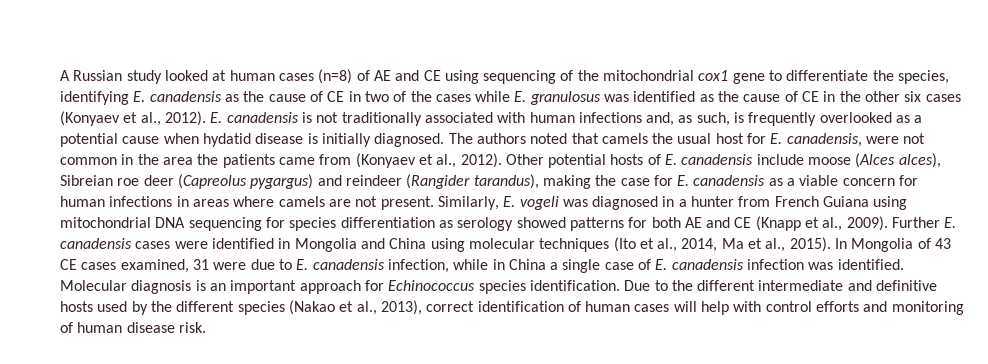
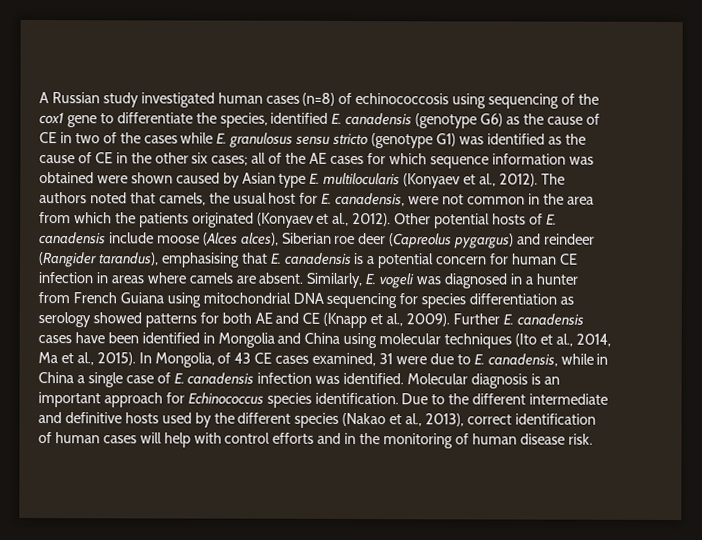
[164,70,227,81] looked at -> [140,92,215,108] investigated
[373,70,441,81] AE and CE -> [355,93,450,105] echinococcosis
[603,70,695,81] mitochondrial -> (599, 99) none
[60,91,222,105] identifying E. canadensis -> [270,112,504,129] identified E. canadensis (genotype G6)
(601, 98) none -> [295,132,456,149] sensu stricto (genotype G1)
[925,94,961,102] [60,111,923,126] [60,133,445,147] cases (Konyaev et al., 2012). E. canadensis is not traditionally associated with human infections and, as such, is frequently overlooked as a potential cause when hydatid disease is initially diagnosed. -> [211,152,594,169] [39,172,538,189] cases; all of the AE cases for which sequence information was obtained were shown caused by Asian type E. multilocularis (Konyaev et al., 2012).
[601,133,648,144] camels -> [158,192,206,206] camels,
[197,154,352,168] the patients came from -> [39,212,254,228] from which the patients originated
[60,175,113,186] Sibreian -> [281,232,332,244] Siberian
[542,175,839,189] making the case for E. canadensis as a viable -> [161,252,435,269] emphasising that E. canadensis is a potential
[109,196,173,207] infections -> [559,253,578,265] [38,272,93,284] CE infection
[355,196,434,210] not present. -> [258,272,304,284] absent.
[174,241,208,249] were -> [74,332,139,344] have been
[851,238,914,252] Mongolia -> [154,352,215,368] Mongolia,
[312,259,449,273] canadensis infection, -> [487,353,558,367] canadensis,
(888, 306) none -> [344,432,381,445] in the

